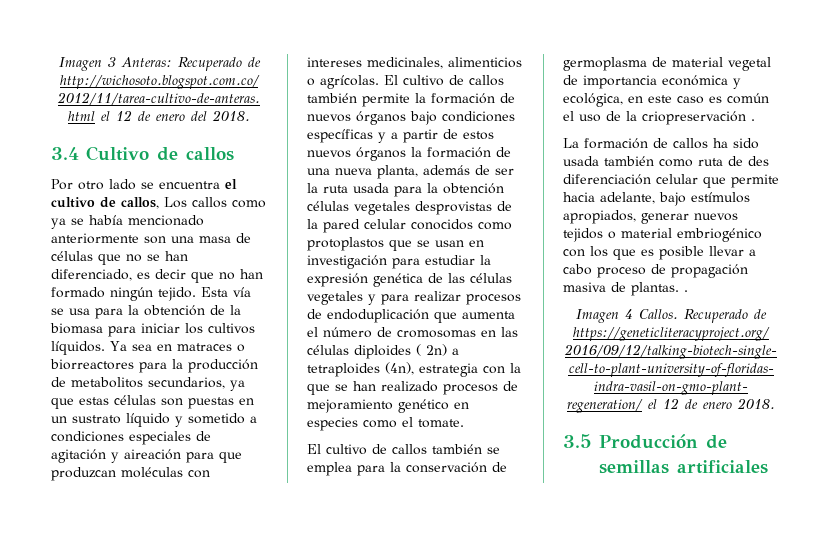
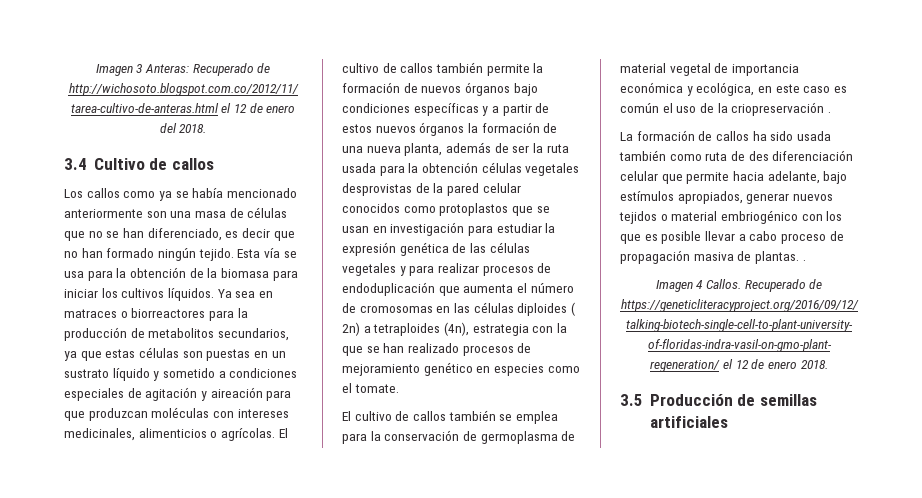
[51,179,237,190] [51,197,159,209] Por otro lado se encuentra el cultivo de callos, -> (214, 164) none

